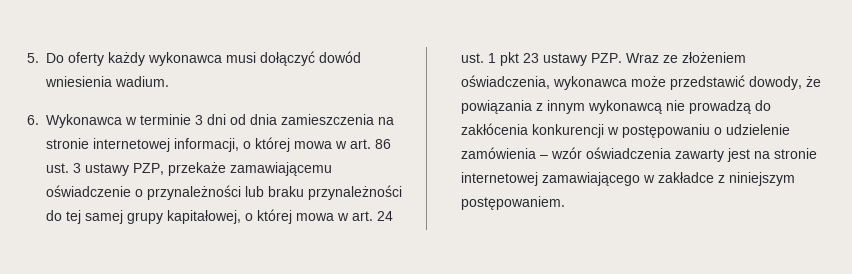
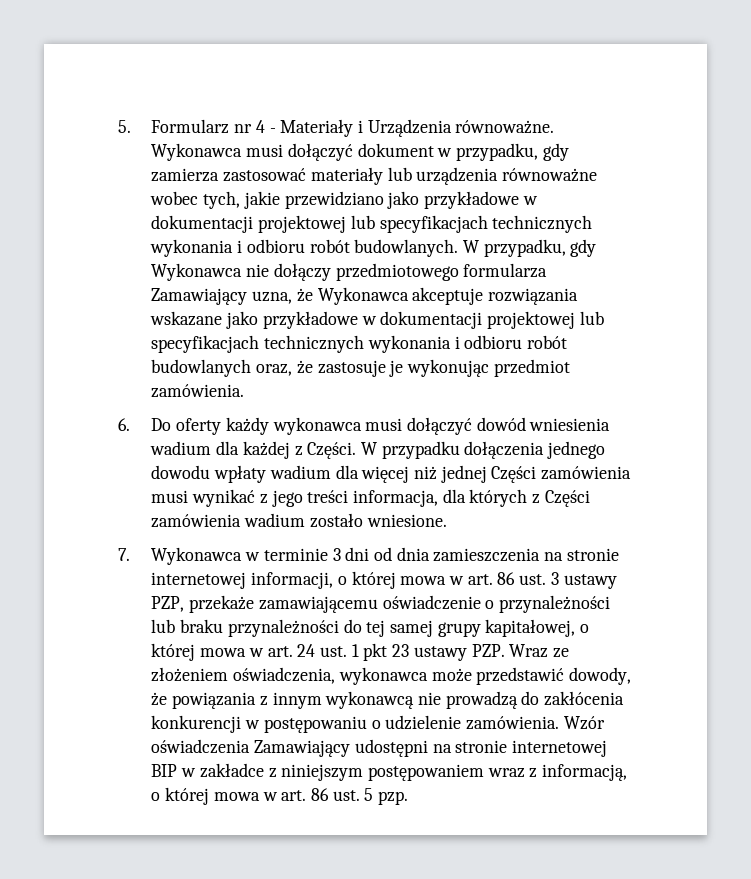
(39, 58) none -> [151,119,555,137] [151,143,569,161] [151,167,598,185] [150,191,538,209] [151,215,593,233] [150,239,597,257] [151,263,548,281] [151,287,579,305] [150,311,604,329] [151,335,568,353] [151,359,570,377] [151,384,245,398] [118,418,130,431] Formularz nr 4 - Materiały i Urządzenia równoważne. Wykonawca musi dołączyć dokument w przypadku, gdy zamierza zastosować materiały lub urządzenia równoważne wobec tych, jakie przewidziano jako przykładowe w dokumentacji projektowej lub specyfikacjach technicznych wykonania i odbioru robót budowlanych. W przypadku, gdy Wykonawca nie dołączy przedmiotowego formularza Zamawiający uzna, że Wykonawca akceptuje rozwiązania wskazane jako przykładowe w dokumentacji projektowej lub specyfikacjach technicznych wykonania i odbioru robót budowlanych oraz, że zastosuje je wykonując przedmiot zamówienia. // 6.
[115,76,169,87] [27,115,39,125] wadium. // 6. -> [150,441,606,459] [151,465,632,483] [151,489,590,507] [151,513,447,528] [118,548,130,561] wadium dla każdej z Części. W przypadku dołączenia jednego dowodu wpłaty wadium dla więcej niż jednej Części zamówienia musi wynikać z jego treści informacja, dla których z Części zamówienia wadium zostało wniesione. // 7.
[461,147,817,162] [461,172,640,186] zamówienia – wzór oświadczenia zawarty jest na stronie internetowej zamawiającego -> [466,716,605,730] [151,739,608,757] [151,764,178,777] zamówienia. Wzór oświadczenia Zamawiający udostępni na stronie internetowej BIP
[461,196,565,210] postępowaniem. -> [368,764,628,781] [151,787,409,805] postępowaniem wraz z informacją, o której mowa w art. 86 ust. 5 pzp.

